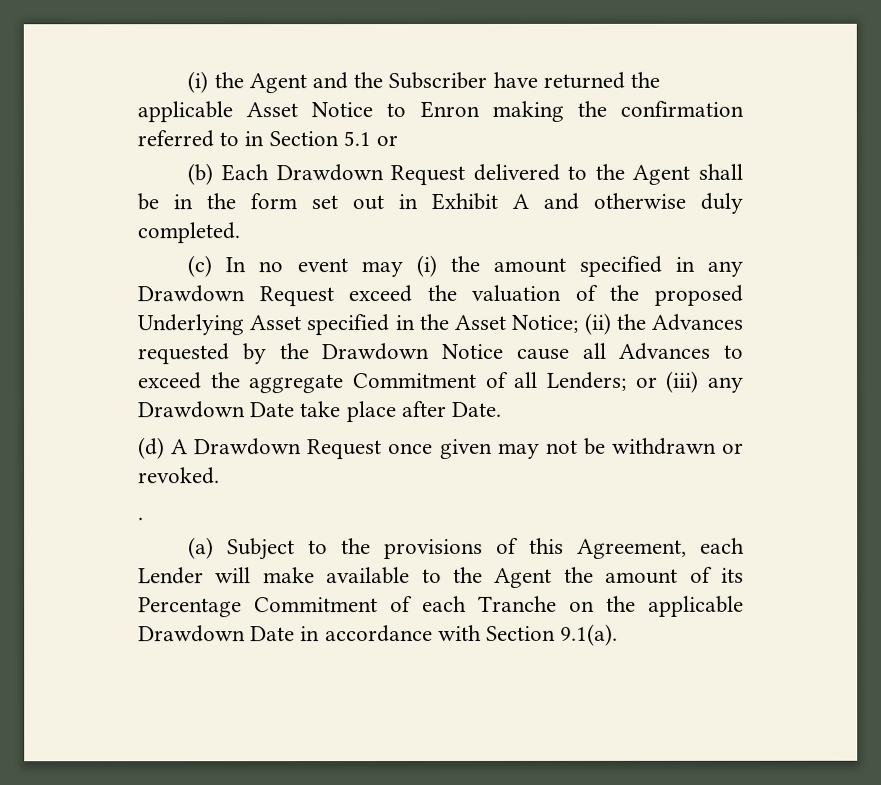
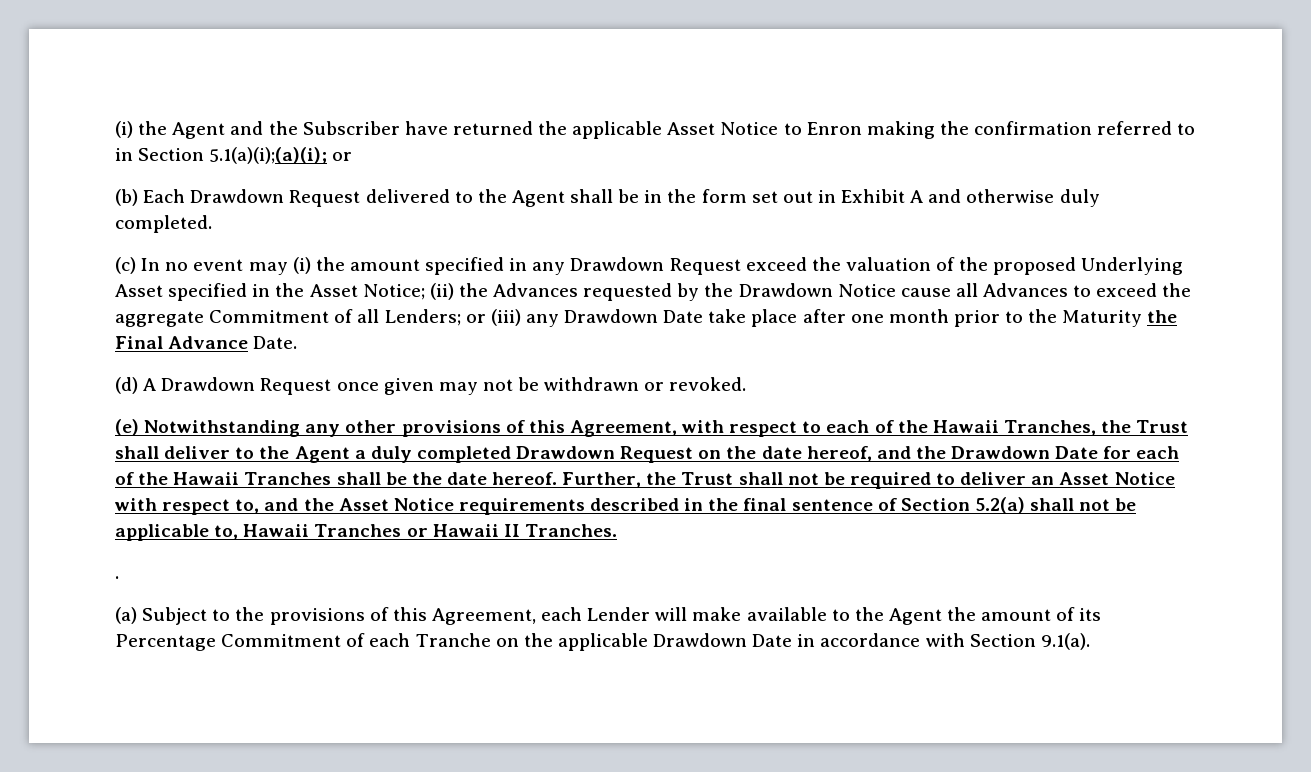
[342,131,371,147] 5.1 -> [209,147,328,164] 5.1(a)(i);(a)(i);
(447, 409) none -> [850,309,1178,327] [115,336,249,349] one month prior to the Maturity the Final Advance
(220, 476) none -> [115,419,1189,437] [115,446,1180,463] [115,472,1175,489] [115,497,1137,515] [115,524,617,541] // (e) Notwithstanding any other provisions of this Agreement, with respect to each of the Hawaii Tranches, the Trust shall deliver to the Agent a duly completed Drawdown Request on the date hereof, and the Drawdown Date for each of the Hawaii Tranches shall be the date hereof. Further, the Trust shall not be required to deliver an Asset Notice with respect to, and the Asset Notice requirements described in the final sentence of Section 5.2(a) shall not be applicable to, Hawaii Tranches or Hawaii II Tranches.

